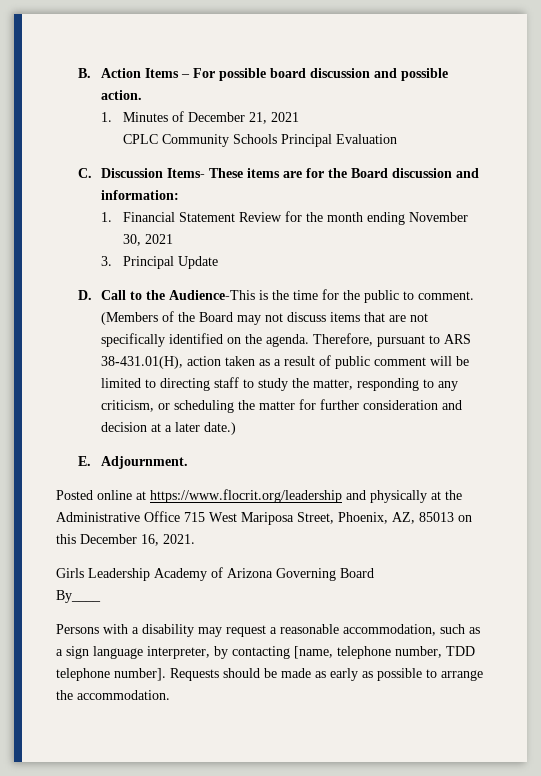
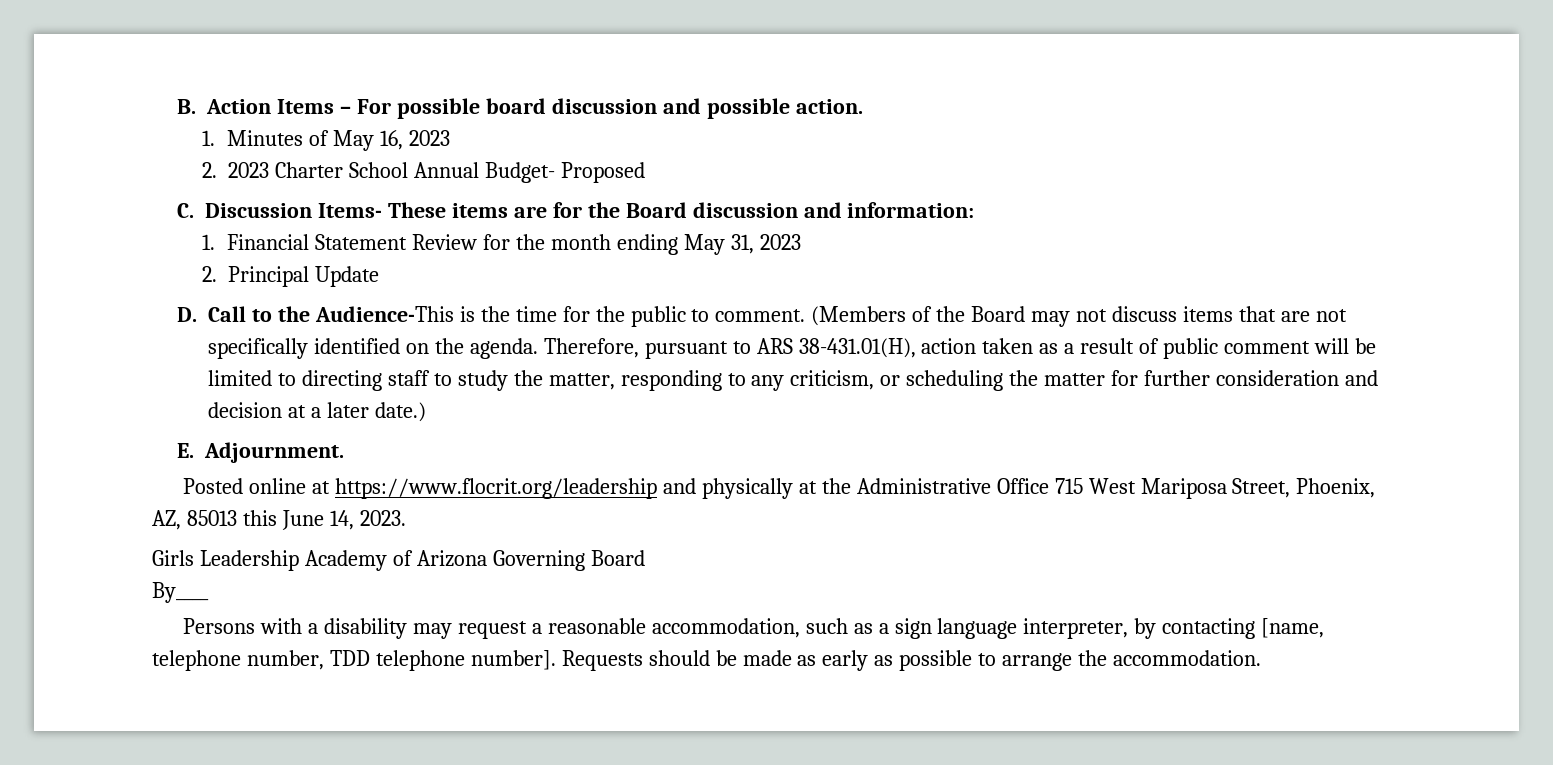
[188,112,300,124] [123,134,398,147] December 21, 2021 // CPLC Community Schools Principal Evaluation -> [333,130,450,151] [202,162,645,183] May 16, 2023 // 2. 2023 Charter School Annual Budget- Proposed
[409,212,469,222] [123,234,174,246] [100,256,112,266] November 30, 2021 // 3. -> [683,234,801,255] [202,266,218,282] May 31, 2023 // 2.
[458,515,472,522] [56,534,195,546] on this December 16, 2021. -> [242,510,406,530] this June 14, 2023.

